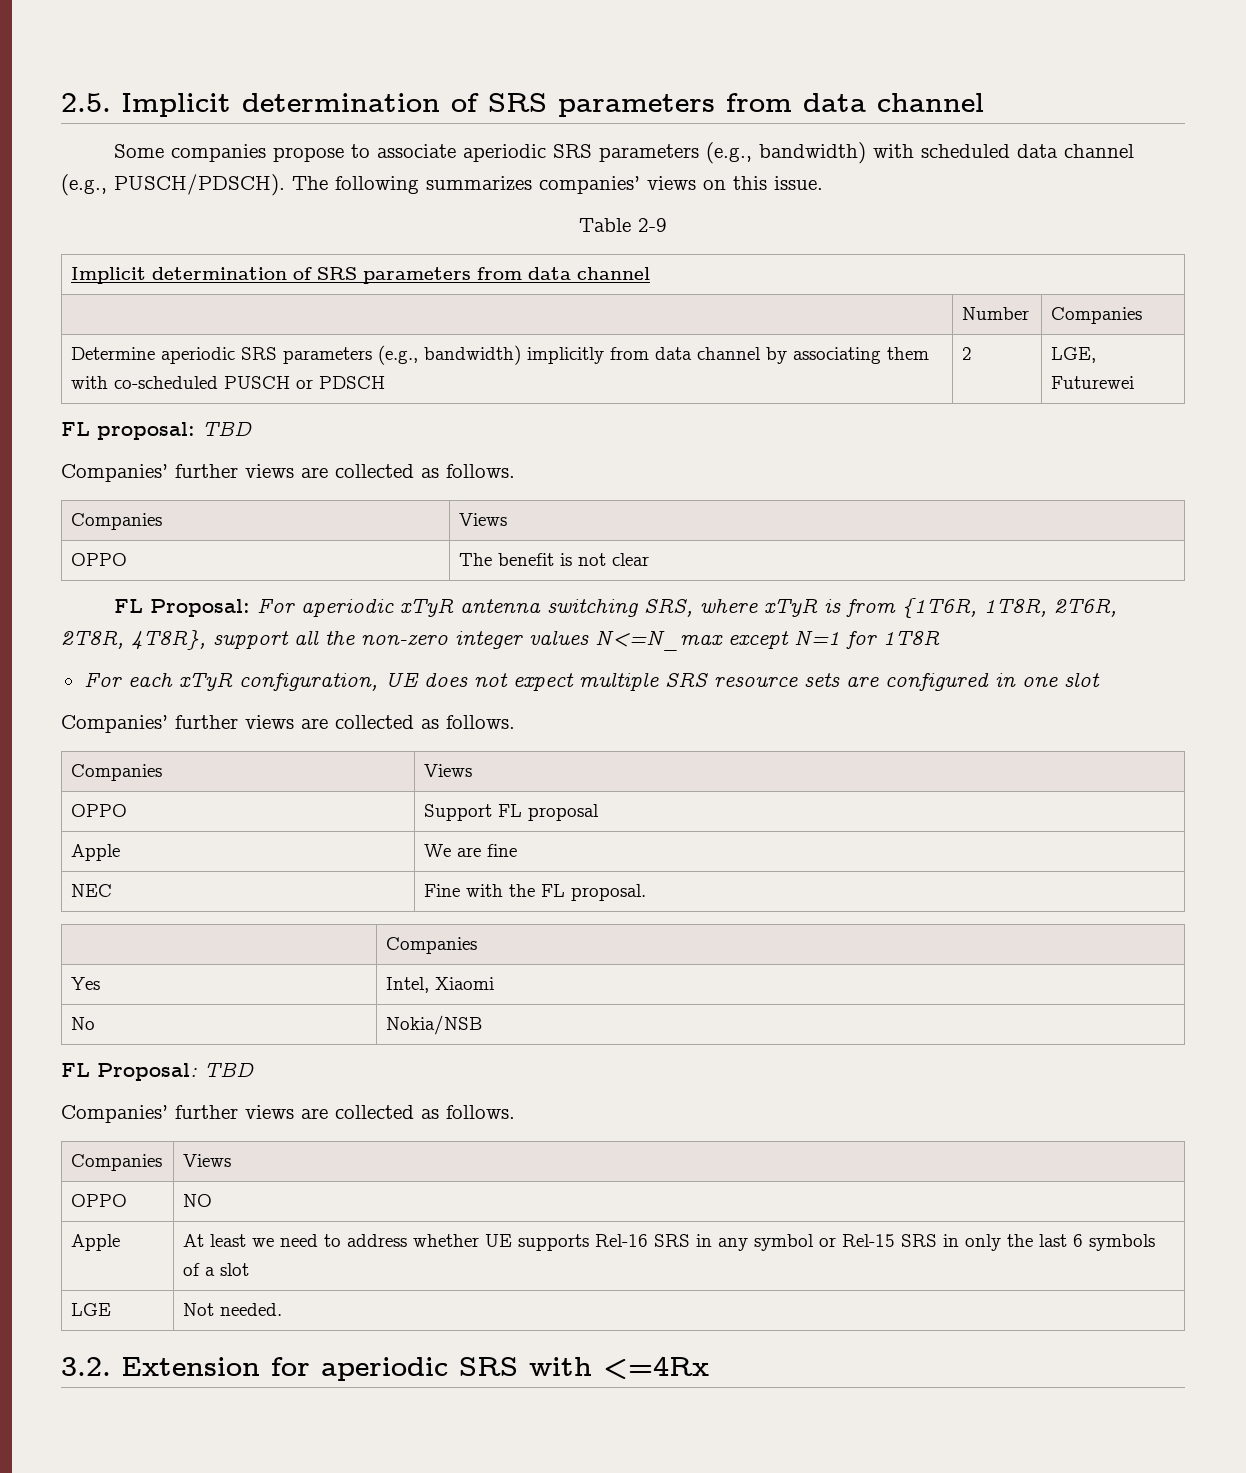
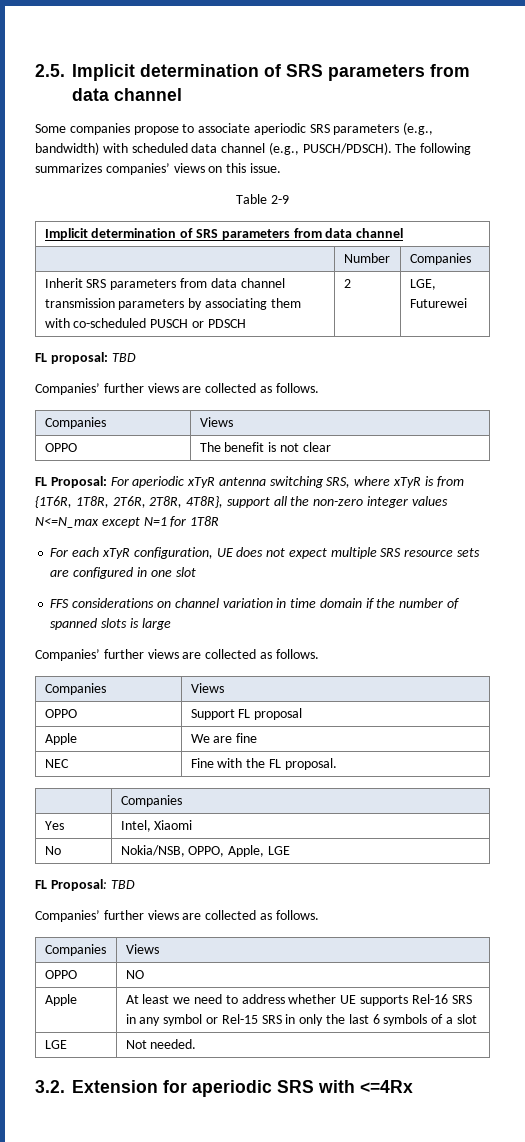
[71,345,762,365] Determine aperiodic SRS parameters (e.g., bandwidth) implicitly from data channel -> [44,278,285,290] [44,298,185,310] Inherit SRS parameters from data channel transmission parameters
(1100, 679) none -> [50,598,459,609] [50,618,171,630] // FFS considerations on channel variation in time domain if the number of spanned slots is large
[386,1015,483,1035] Nokia/NSB -> [120,845,291,857] Nokia/NSB, OPPO, Apple, LGE

